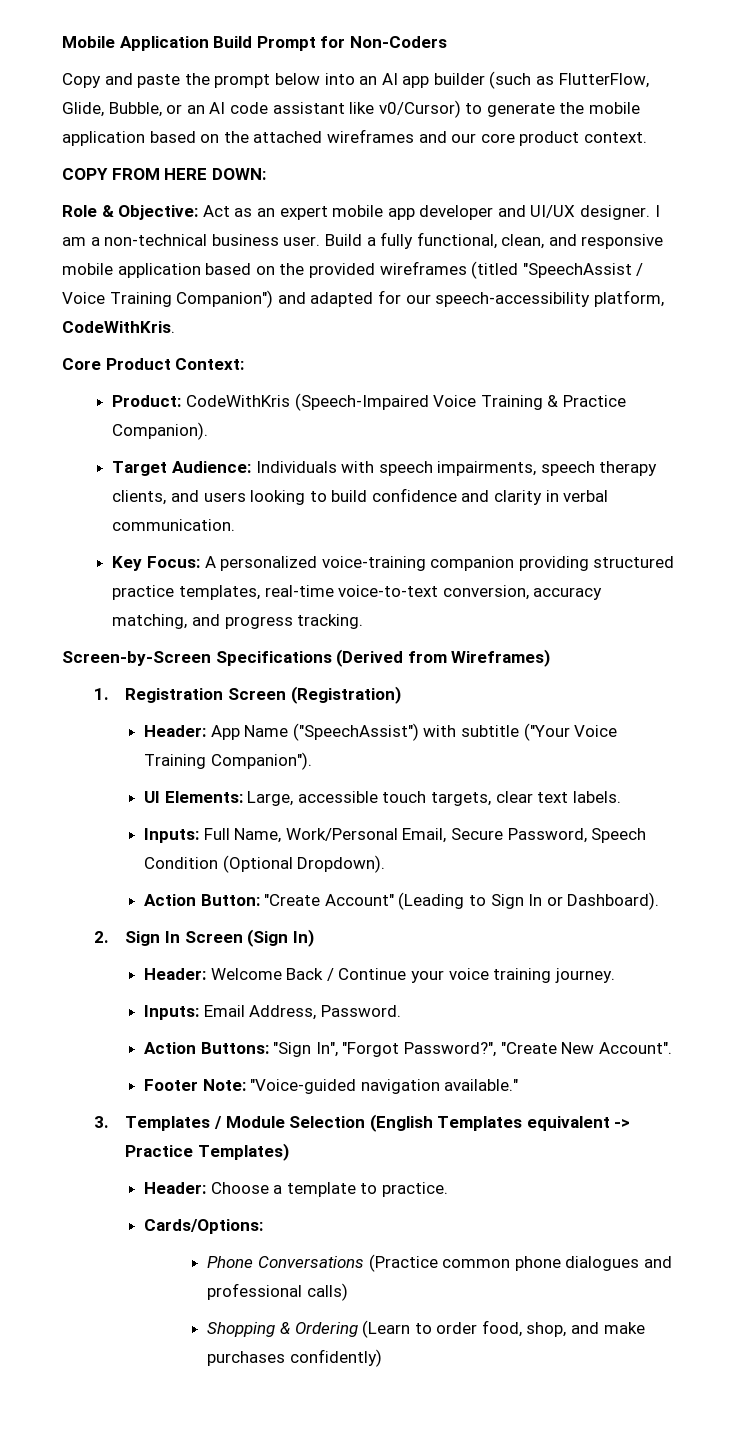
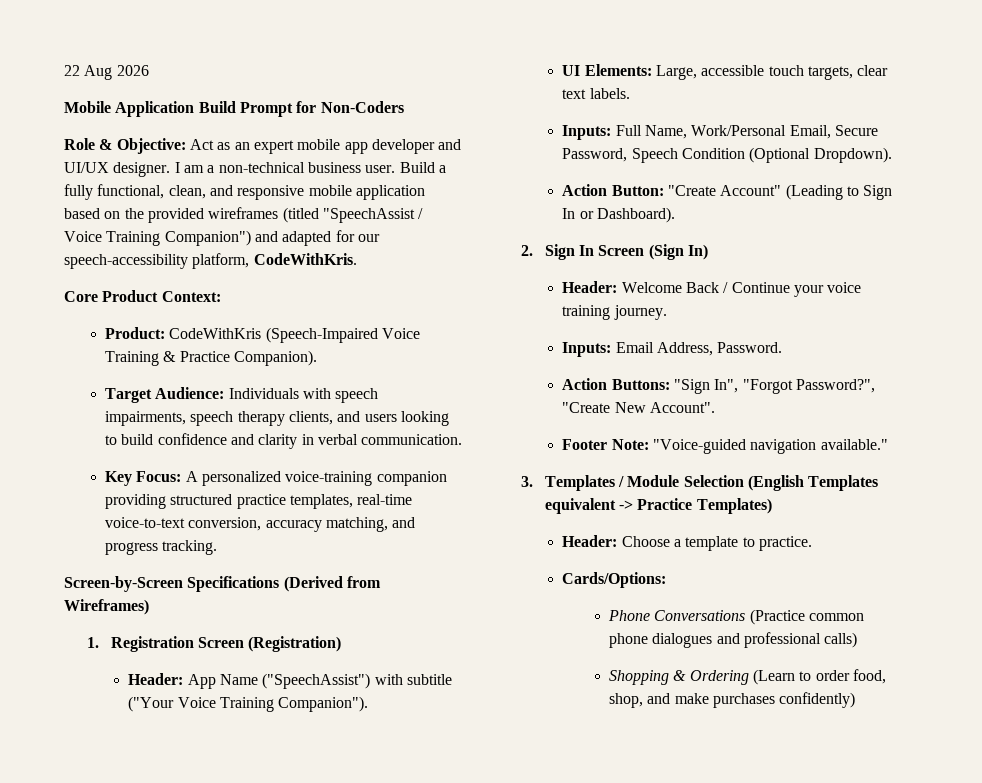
(62, 42) none -> [64,65,149,80] 22 Aug 2026 //
[62,71,649,89] [62,100,641,118] [62,129,647,146] [62,168,266,180] // Copy and paste the prompt below into an AI app builder (such as FlutterFlow, Glide, Bubble, or an AI code assistant like v0/Cursor) to generate the mobile application based on the attached wireframes and our core product context. // COPY FROM HERE DOWN: -> (404, 107) none

